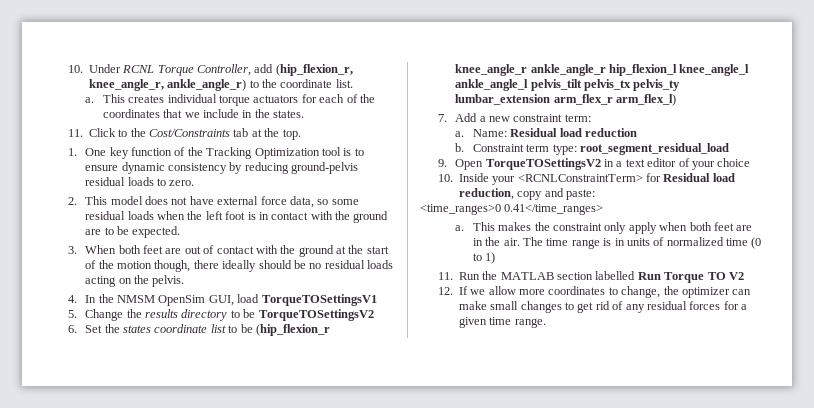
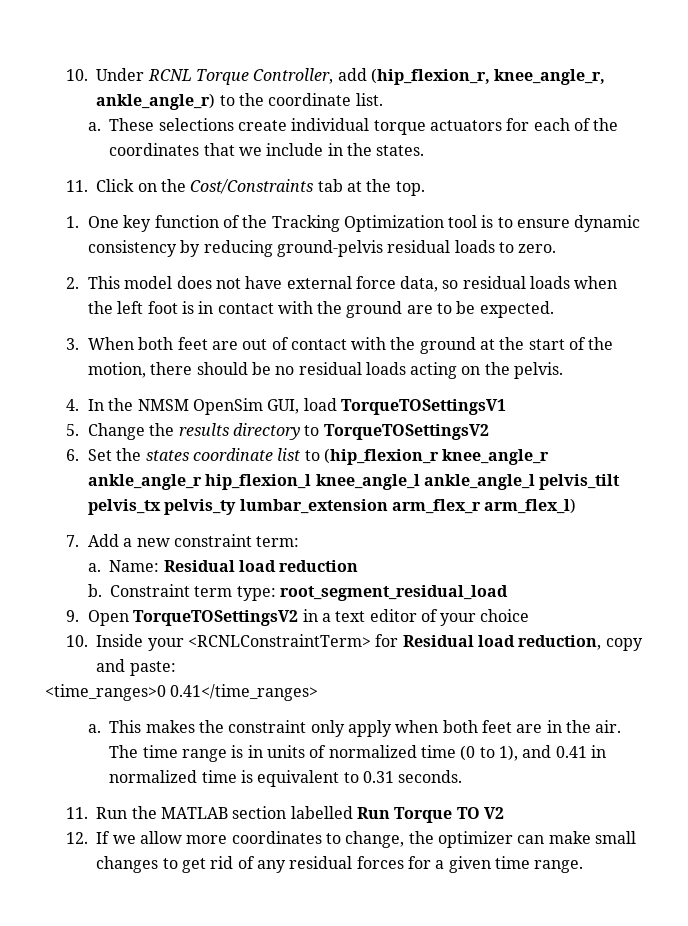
[102,94,165,103] This creates -> [109,118,288,131] These selections create
[118,129,128,137] to -> [137,183,157,192] on
[331,199,359,205] some -> (459, 284) none
[117,260,257,272] motion though, there ideally -> [87,362,193,378] motion, there
[243,309,256,318] be -> (320, 430) none
[240,324,253,333] be -> (320, 455) none
[485,252,496,264] 1) -> [498,745,606,761] [109,770,463,787] 1), and 0.41 in normalized time is equivalent to 0.31 seconds.

